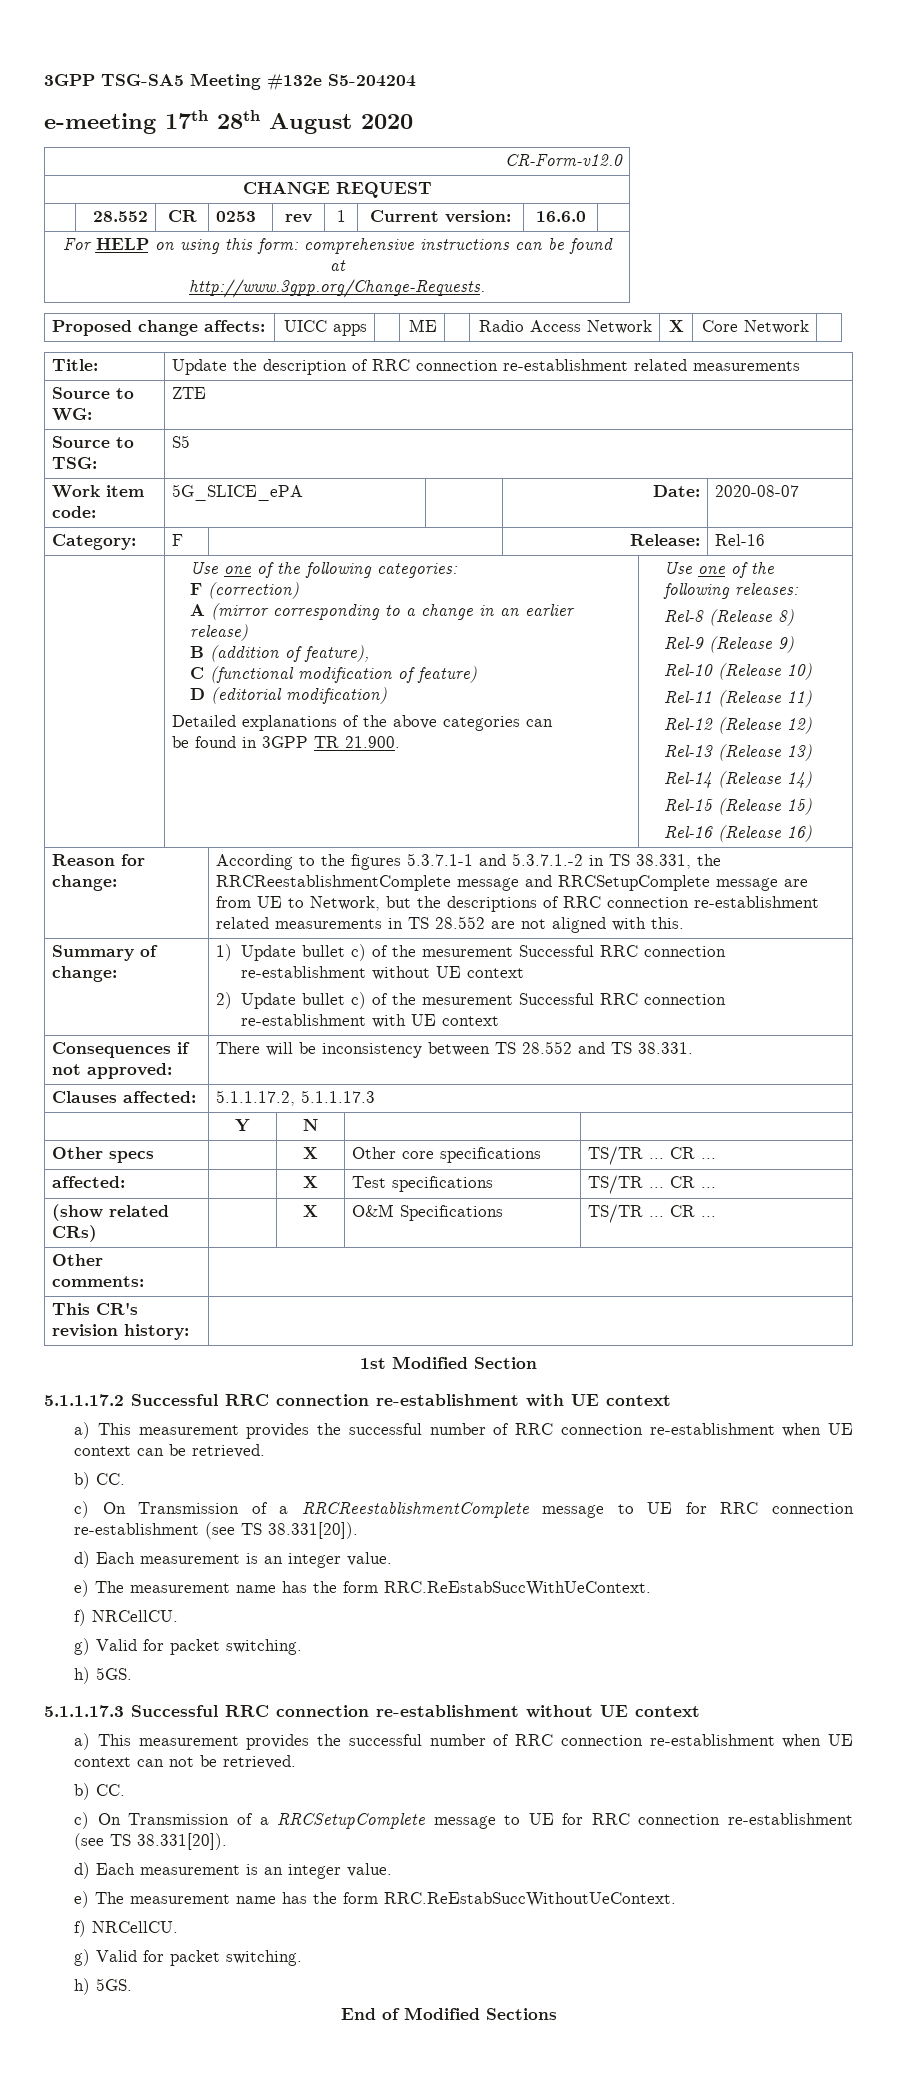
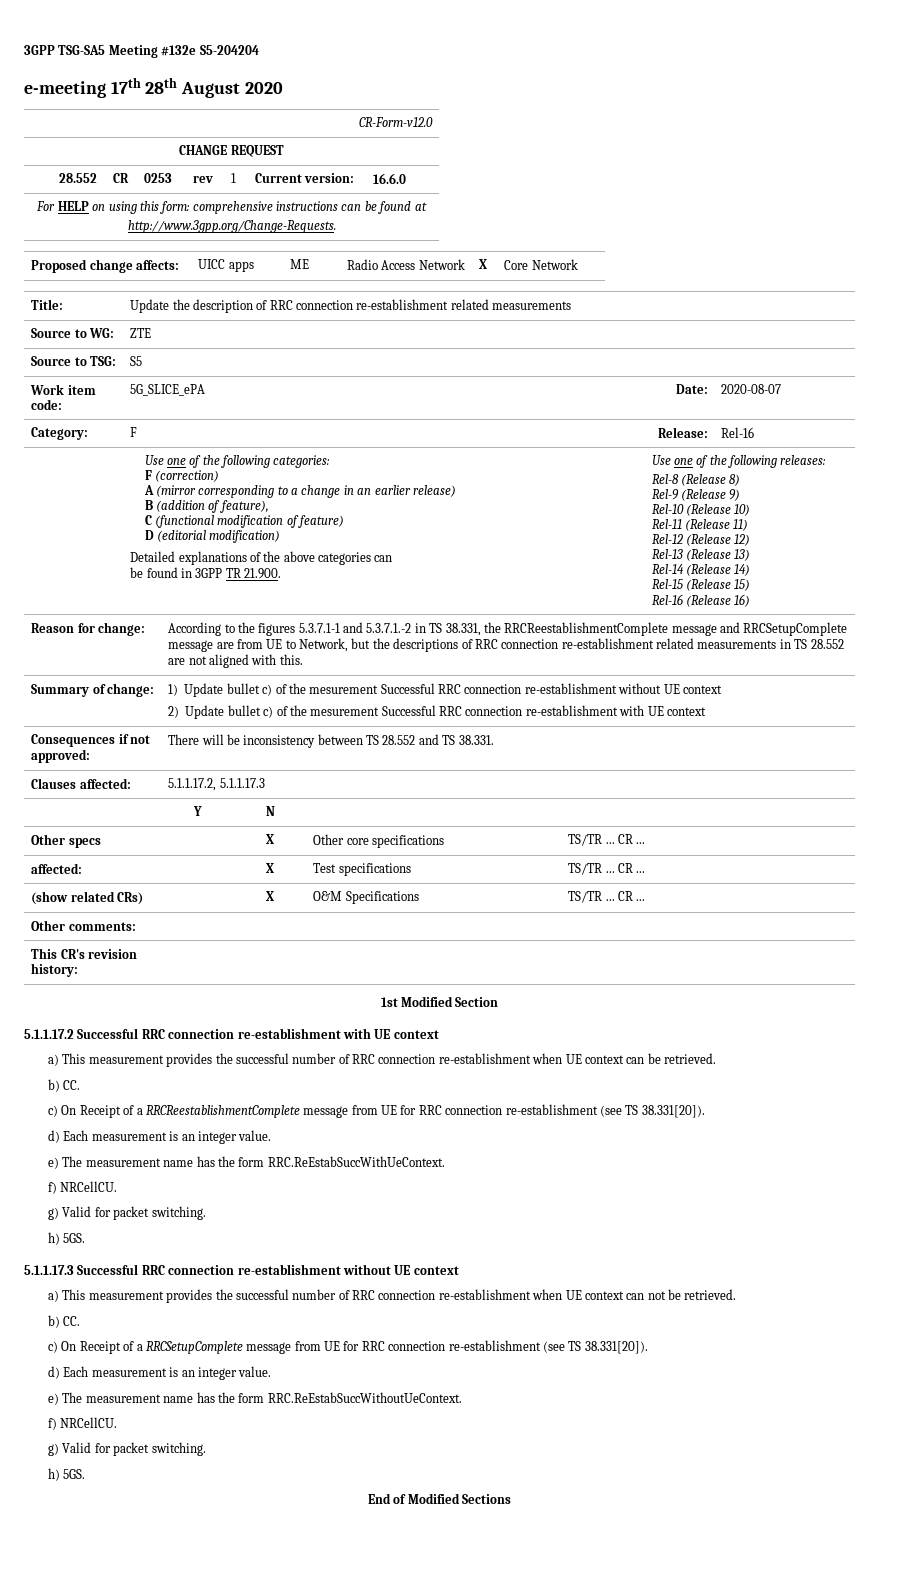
[138,1502,240,1514] Transmission -> [79,1105,121,1118] Receipt
[617,1504,634,1514] to -> [351,1105,378,1115] from
[128,1813,230,1825] Transmission -> [79,1341,121,1354] Receipt
[504,1815,521,1825] to -> [294,1341,321,1351] from

